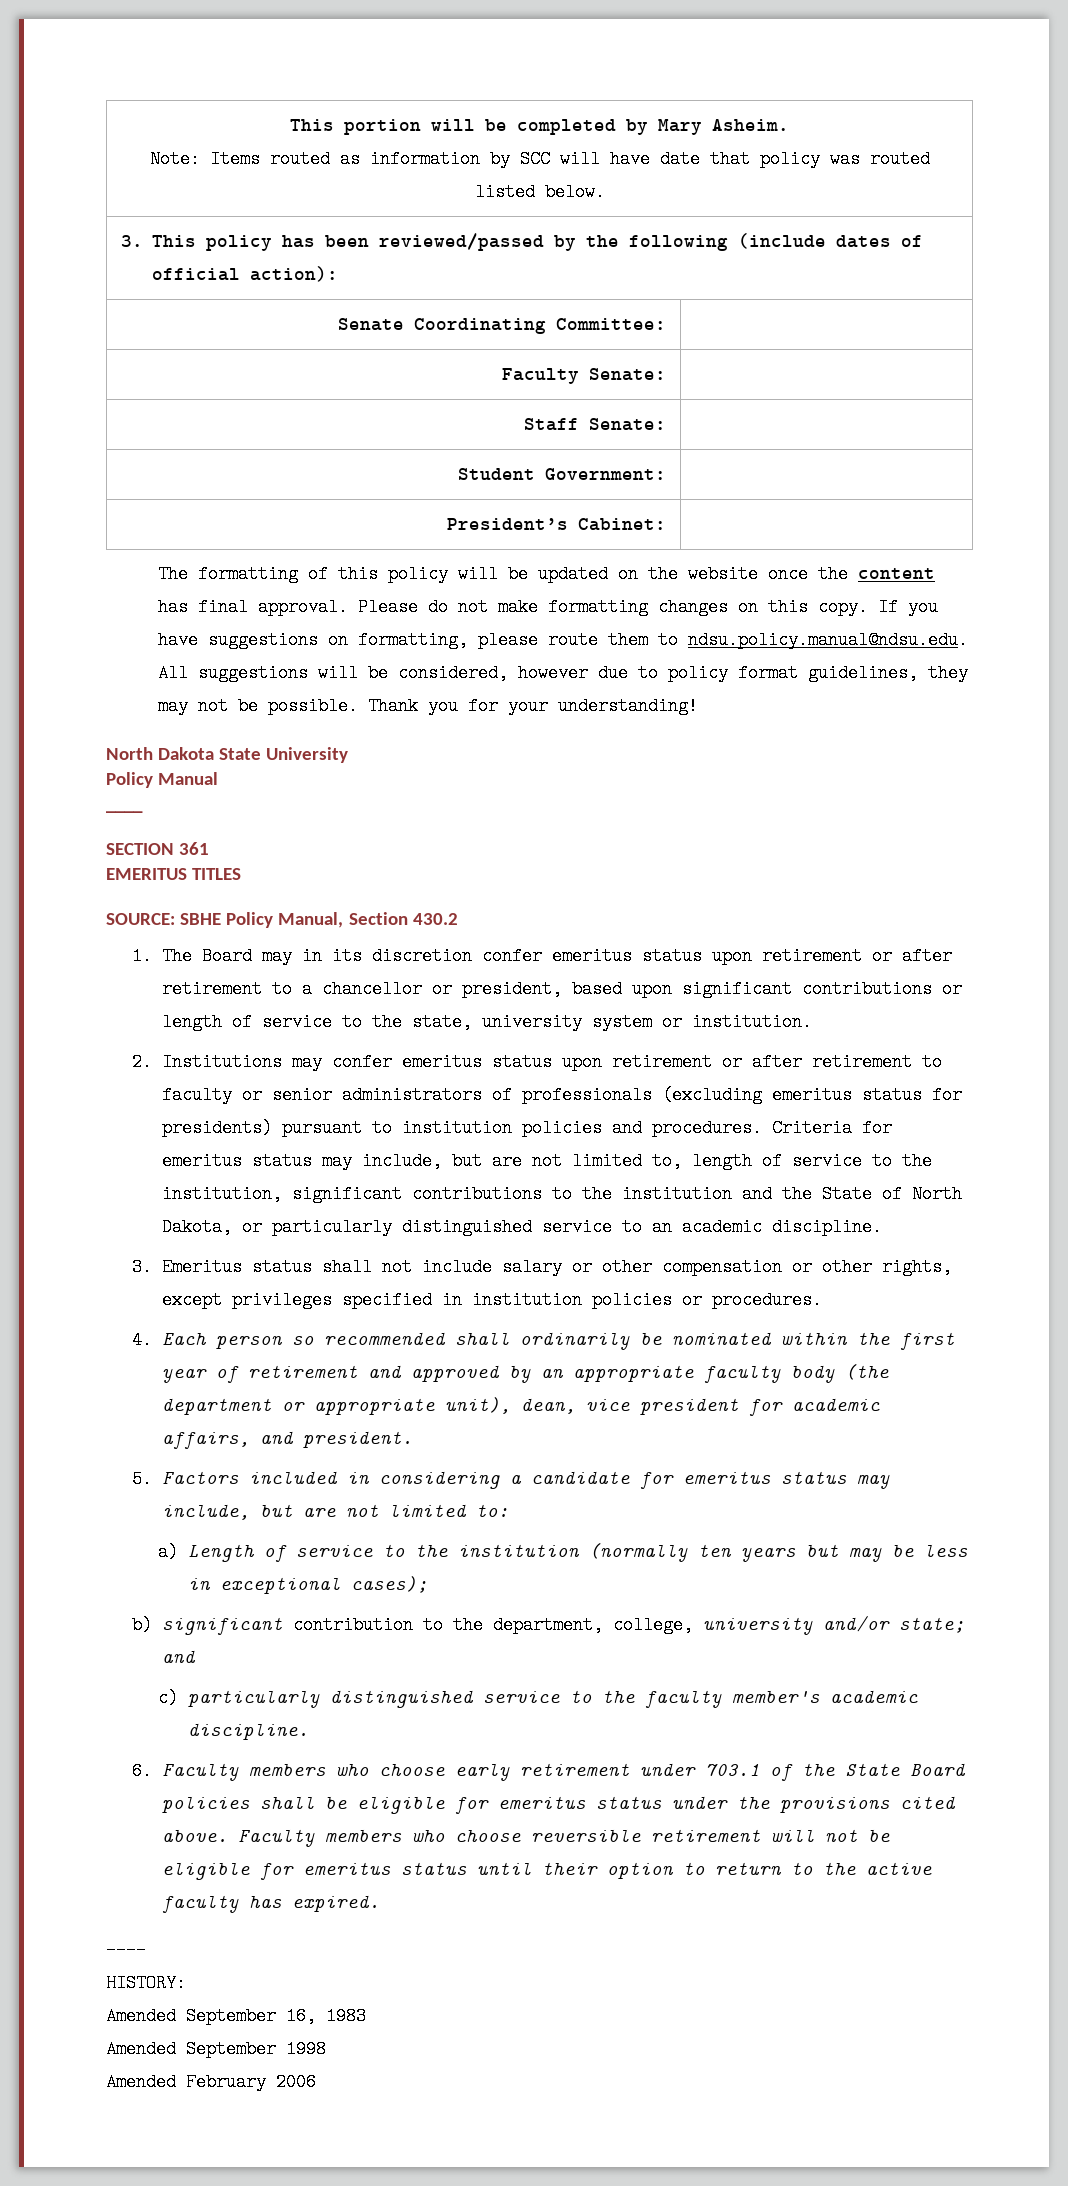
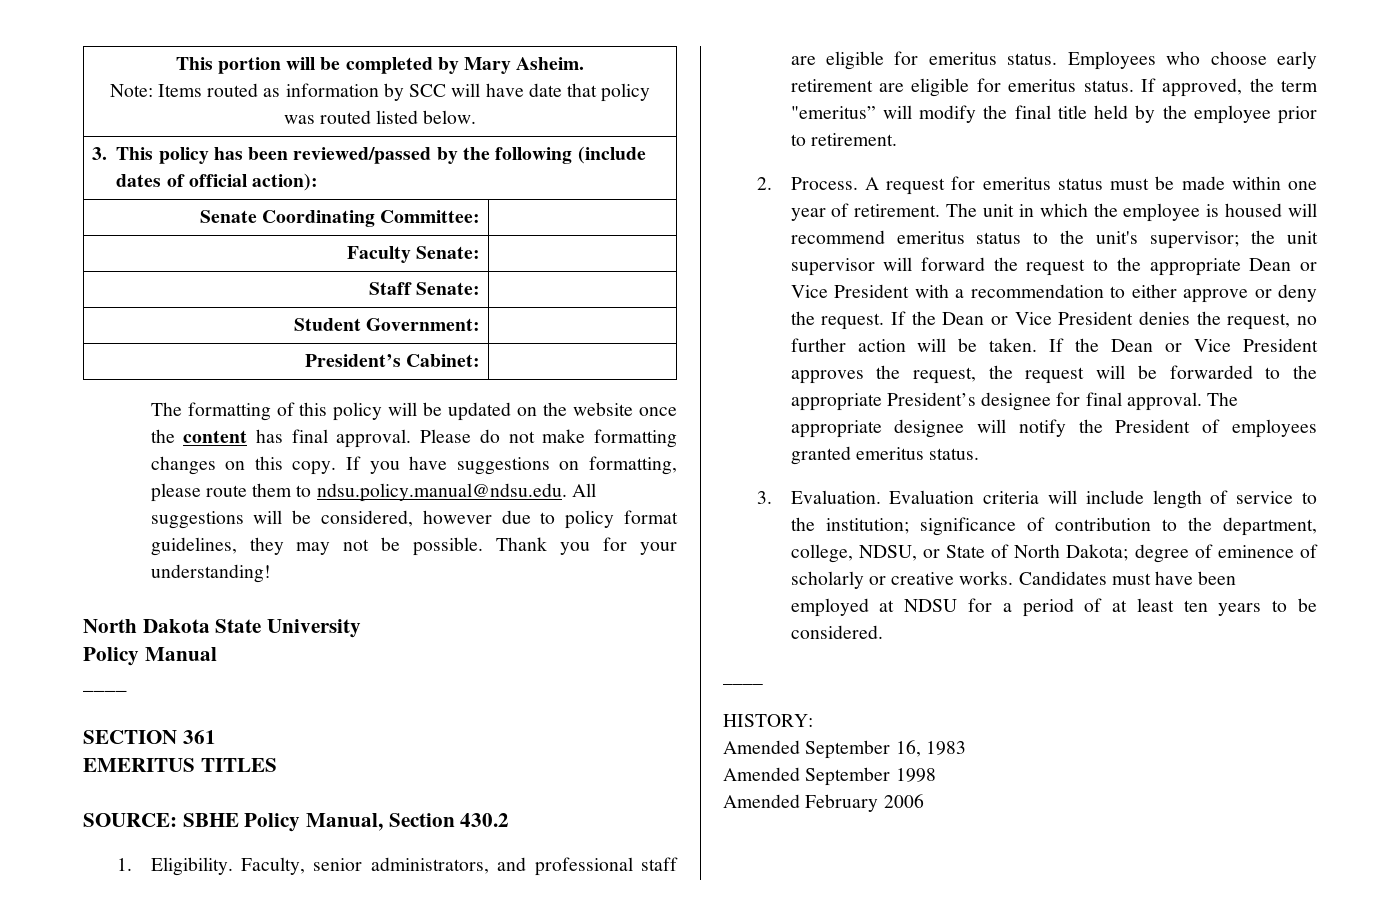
[161,947,952,965] [161,980,962,998] [161,1013,812,1031] [132,1053,942,1071] [161,1086,962,1104] [161,1119,892,1137] [161,1152,932,1170] [161,1185,962,1203] [161,1218,882,1236] [132,1258,952,1276] [161,1291,822,1309] [132,1331,955,1350] [161,1364,889,1383] [161,1397,880,1416] [161,1430,413,1449] [132,1470,890,1489] [161,1503,509,1520] [158,1543,968,1562] [187,1576,428,1594] [132,1616,283,1635] The Board may in its discretion confer emeritus status upon retirement or after retirement to a chancellor or president, based upon significant contributions or length of service to the state, university system or institution. // 2. Institutions may confer emeritus status upon retirement or after retirement to faculty or senior administrators of professionals (excluding emeritus status for presidents) pursuant to institution policies and procedures. Criteria for emeritus status may include, but are not limited to, length of service to the institution, significant contributions to the institution and the State of North Dakota, or particularly distinguished service to an academic discipline. // 3. Emeritus status shall not include salary or other compensation or other rights, except privileges specified in institution policies or procedures. // 4. Each person so recommended shall ordinarily be nominated within the first year of retirement and approved by an appropriate faculty body (the department or appropriate unit), dean, vice president for academic affairs, and president. // 5. Factors included in considering a candidate for emeritus status may include, but are not limited to: // a) Length of service to the institution (normally ten years but may be less in exceptional cases); // b) significant -> [150,857,678,876] [790,51,1317,70] [790,78,1318,97] [790,105,1317,124] [790,133,897,146] [756,176,1317,195] [790,203,1318,222] [790,230,1318,249] [790,257,1317,276] [790,284,1317,303] [790,311,1317,330] [790,338,1318,352] [790,365,1317,384] [790,392,1239,411] [790,419,1317,438] [790,446,980,465] [756,490,1317,509] [790,517,1045,536] Eligibility. Faculty, senior administrators, and professional staff are eligible for emeritus status. Employees who choose early retirement are eligible for emeritus status. If approved, the term "emeritus” will modify the final title held by the employee prior to retirement. // 2. Process. A request for emeritus status must be made within one year of retirement. The unit in which the employee is housed will recommend emeritus status to the unit's supervisor; the unit supervisor will forward the request to the appropriate Dean or Vice President with a recommendation to either approve or deny the request. If the Dean or Vice President denies the request, no further action will be taken. If the Dean or Vice President approves the request, the request will be forwarded to the appropriate President’s designee for final approval. The appropriate designee will notify the President of employees granted emeritus status. // 3. Evaluation. Evaluation criteria will include length of service to the institution; significance of
[702,1616,965,1635] [161,1650,196,1663] [158,1689,918,1708] [187,1723,309,1740] [132,1762,966,1781] [161,1795,956,1814] [161,1828,890,1847] [161,1861,932,1880] [161,1894,380,1913] university and/or state; and // c) particularly distinguished service to the faculty member's academic discipline. // 6. Faculty members who choose early retirement under 703.1 of the State Board policies shall be eligible for emeritus status under the provisions cited above. Faculty members who choose reversible retirement will not be eligible for emeritus status until their option to return to the active faculty has expired. -> [858,544,1318,563] [790,571,1237,589] [790,598,1318,617] [790,625,883,639] NDSU, or State of North Dakota; degree of eminence of scholarly or creative works. Candidates must have been employed at NDSU for a period of at least ten years to be considered.

